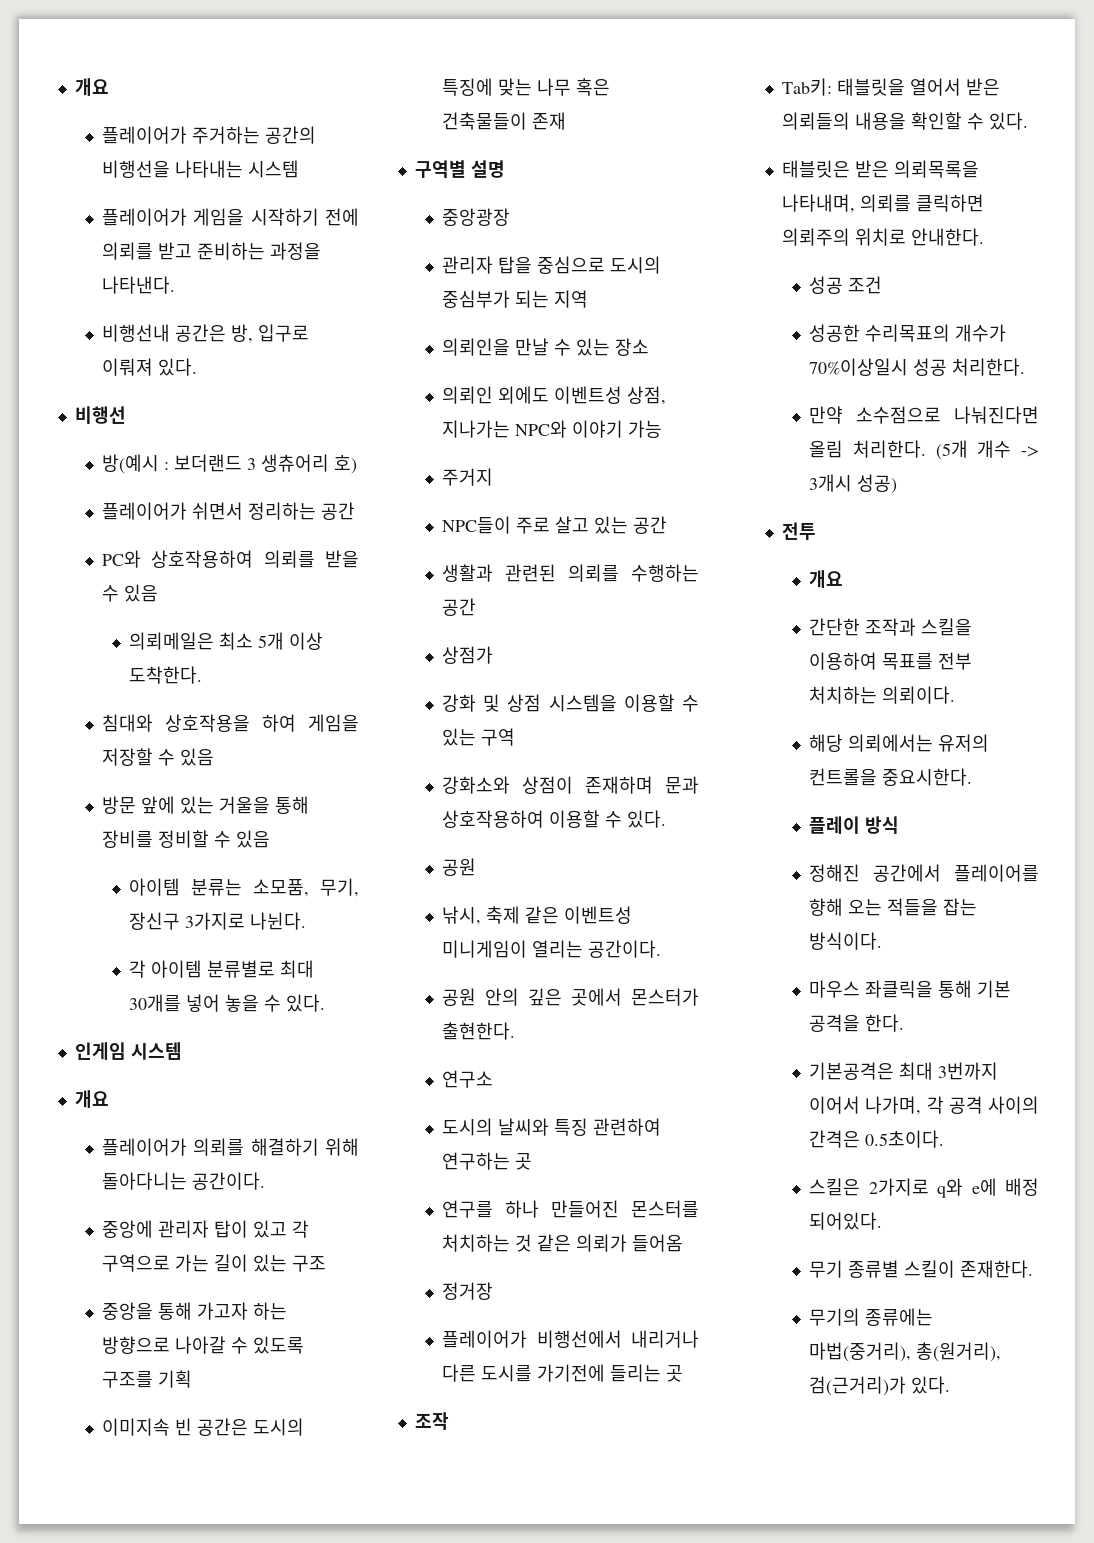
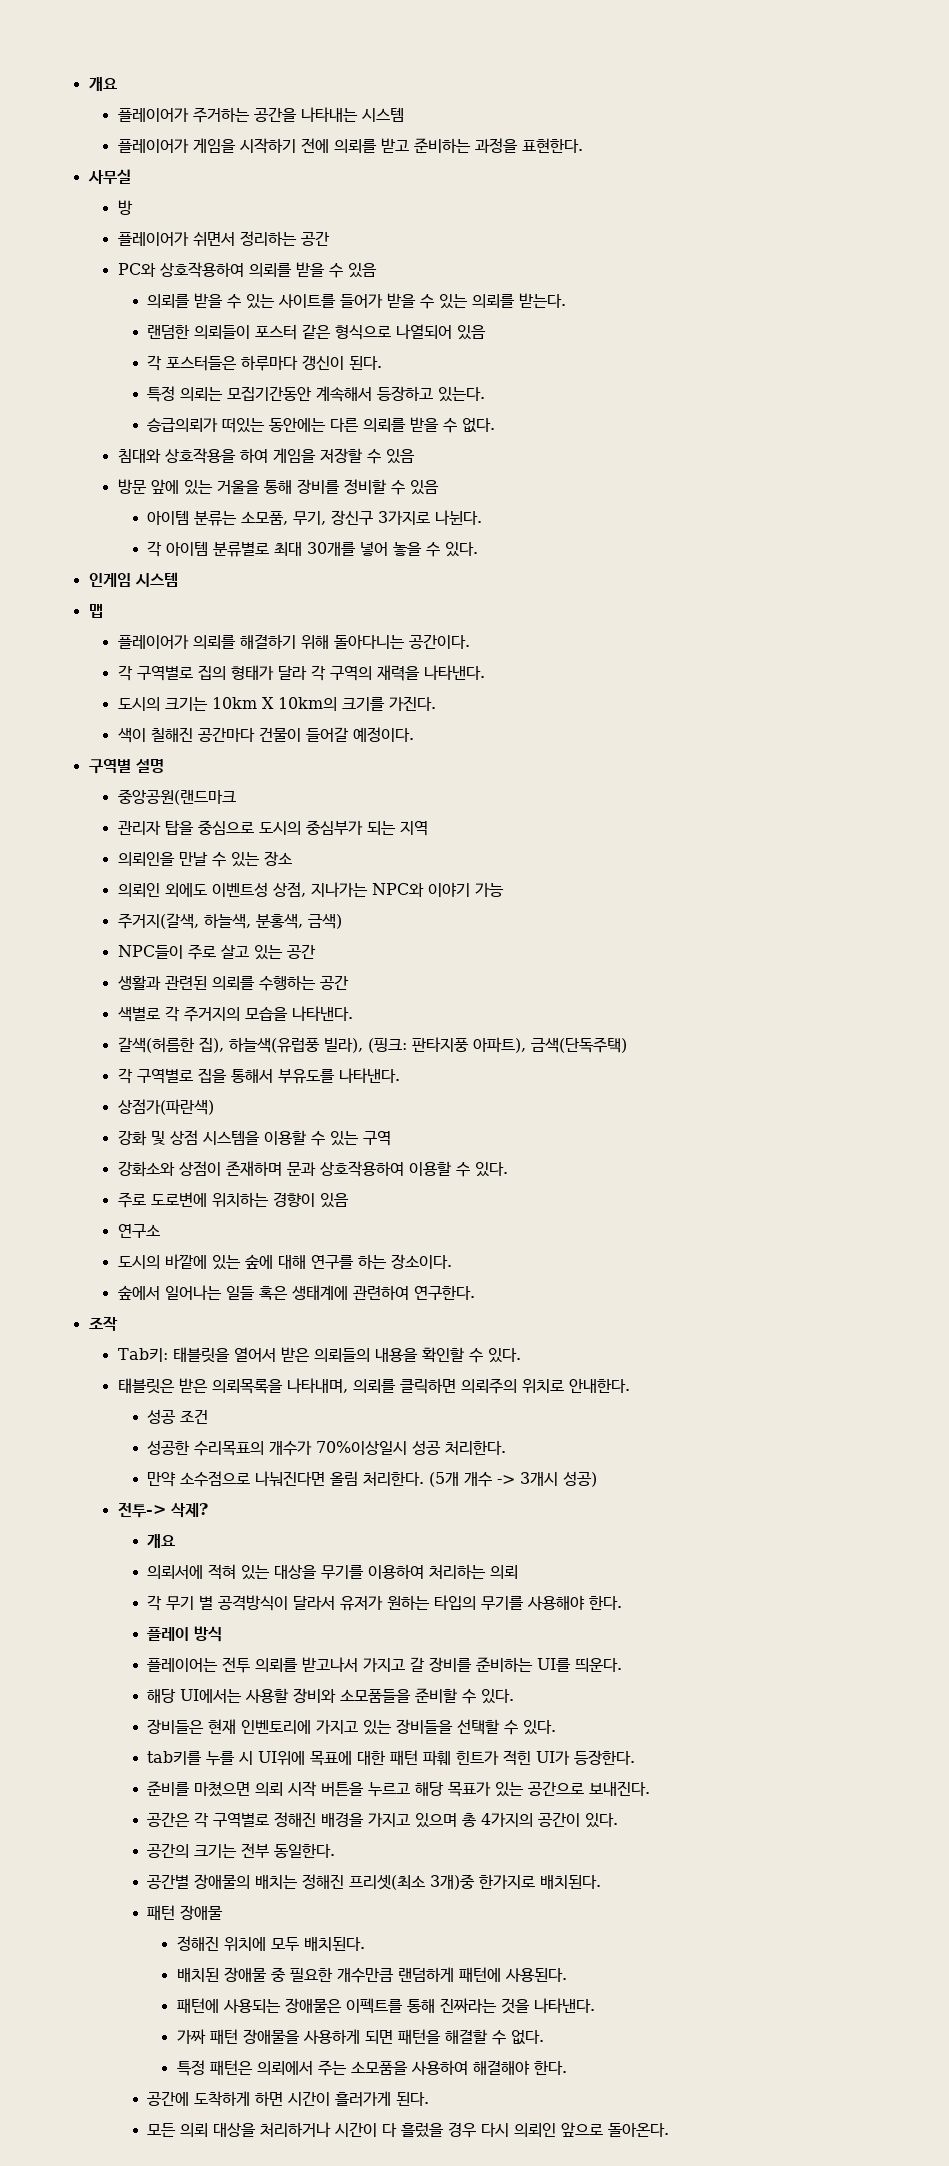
[265,126,317,144] [102,160,171,178] 공간의 비행선을 -> [253,107,297,122] 공간을
[102,276,176,294] [102,324,310,343] [102,358,198,376] [74,406,126,424] [102,454,358,474] 나타낸다. // 비행선내 공간은 방, 입구로 이뤄져 있다. // 비행선 // 방(예시 : 보더랜드 3 생츄어리 호) -> [521,138,583,153] [87,169,131,184] [117,200,133,215] 표현한다. // 사무실 // 방
[129,632,324,650] [129,666,203,684] 의뢰메일은 최소 5개 이상 도착한다. -> [147,293,567,309] [147,324,487,340] [147,355,383,371] [147,386,486,402] [147,417,496,433] 의뢰를 받을 수 있는 사이트를 들어가 받을 수 있는 의뢰를 받는다. // 랜덤한 의뢰들이 포스터 같은 형식으로 나열되어 있음 // 각 포스터들은 하루마다 갱신이 된다. // 특정 의뢰는 모집기간동안 계속해서 등장하고 있는다. // 승급의뢰가 떠있는 동안에는 다른 의뢰를 받을 수 없다.
[74,1090,109,1108] 개요 -> [88,604,103,618] 맵
[102,1220,310,1238] [102,1254,327,1272] [102,1302,288,1320] [102,1336,305,1354] [102,1370,193,1388] [102,1418,305,1436] [442,78,611,96] [442,112,567,130] 중앙에 관리자 탑이 있고 각 구역으로 가는 길이 있는 구조 // 중앙을 통해 가고자 하는 방향으로 나아갈 수 있도록 구조를 기획 // 이미지속 빈 공간은 도시의 특징에 맞는 나무 혹은 건축물들이 존재 -> [117,665,485,681] [117,696,436,711] [117,727,414,743] 각 구역별로 집의 형태가 달라 각 구역의 재력을 나타낸다. // 도시의 크기는 10km X 10km의 크기를 가진다. // 색이 칠해진 공간마다 건물이 들어갈 예정이다.
[442,208,511,226] 중앙광장 -> [117,789,236,805] 중앙공원(랜드마크
[442,468,494,486] 주거지 -> [117,913,342,929] 주거지(갈색, 하늘색, 분홍색, 금색)
[442,646,494,664] 상점가 -> [117,1006,353,1022] [117,1037,627,1053] [117,1068,400,1084] [117,1099,214,1115] 색별로 각 주거지의 모습을 나타낸다. // 갈색(허름한 집), 하늘색(유럽풍 빌라), (핑크: 판타지풍 아파트), 금색(단독주택) // 각 구역별로 집을 통해서 부유도를 나타낸다. // 상점가(파란색)
[442,858,477,876] [442,906,633,925] [442,940,662,958] [442,988,699,1006] [442,1022,516,1040] [442,1070,494,1088] [442,1118,662,1136] [442,1152,533,1170] [442,1200,699,1218] [442,1234,684,1252] [442,1282,494,1300] [442,1330,699,1348] [442,1364,684,1382] 공원 // 낚시, 축제 같은 이벤트성 미니게임이 열리는 공간이다. // 공원 안의 깊은 곳에서 몬스터가 출현한다. // 연구소 // 도시의 날씨와 특징 관련하여 연구하는 곳 // 연구를 하나 만들어진 몬스터를 처치하는 것 같은 의뢰가 들어옴 // 정거장 // 플레이어가 비행선에서 내리거나 다른 도시를 가기전에 들리는 곳 -> [117,1192,349,1208] [117,1224,160,1238] [117,1254,452,1270] [117,1285,475,1300] 주로 도로변에 위치하는 경향이 있음 // 연구소 // 도시의 바깥에 있는 숲에 대해 연구를 하는 장소이다. // 숲에서 일어나는 일들 혹은 생태계에 관련하여 연구한다.
[782,522,817,540] [809,570,844,588] [809,618,973,636] [809,652,973,670] [809,686,956,704] [809,734,990,752] [809,768,973,786] [809,816,900,834] [809,864,1039,882] [809,898,978,916] [809,932,883,950] [809,980,1012,998] [809,1014,905,1032] [809,1062,999,1080] [809,1096,1039,1115] [809,1130,945,1148] [809,1178,1039,1198] [809,1212,883,1230] [809,1260,1034,1278] [809,1308,934,1326] [809,1342,1002,1362] [809,1376,951,1396] 전투 // 개요 // 간단한 조작과 스킬을 이용하여 목표를 전부 처치하는 의뢰이다. // 해당 의뢰에서는 유저의 컨트롤을 중요시한다. // 플레이 방식 // 정해진 공간에서 플레이어를 향해 오는 적들을 잡는 방식이다. // 마우스 좌클릭을 통해 기본 공격을 한다. // 기본공격은 최대 3번까지 이어서 나가며, 각 공격 사이의 간격은 0.5초이다. // 스킬은 2가지로 q와 e에 배정 되어있다. // 무기 종류별 스킬이 존재한다. // 무기의 종류에는 마법(중거리), 총(원거리), 검(근거리)가 있다. -> [117,1502,208,1518] [147,1534,176,1548] [147,1564,519,1580] [147,1595,623,1611] [147,1626,223,1642] [147,1657,623,1673] [147,1688,515,1704] [147,1719,557,1735] [147,1750,636,1766] [147,1781,651,1797] [147,1812,619,1828] [147,1843,336,1858] [147,1874,602,1890] [147,1905,224,1920] [176,1936,365,1951] [176,1967,567,1983] [176,1998,595,2014] [176,2029,544,2045] [176,2060,567,2076] [147,2091,430,2107] [147,2122,670,2138] 전투-> 삭제? // 개요 // 의뢰서에 적혀 있는 대상을 무기를 이용하여 처리하는 의뢰 // 각 무기 별 공격방식이 달라서 유저가 원하는 타입의 무기를 사용해야 한다. // 플레이 방식 // 플레이어는 전투 의뢰를 받고나서 가지고 갈 장비를 준비하는 UI를 띄운다. // 해당 UI에서는 사용할 장비와 소모품들을 준비할 수 있다. // 장비들은 현재 인벤토리에 가지고 있는 장비들을 선택할 수 있다. // tab키를 누를 시 UI위에 목표에 대한 패턴 파훼 힌트가 적힌 UI가 등장한다. // 준비를 마쳤으면 의뢰 시작 버튼을 누르고 해당 목표가 있는 공간으로 보내진다. // 공간은 각 구역별로 정해진 배경을 가지고 있으며 총 4가지의 공간이 있다. // 공간의 크기는 전부 동일한다. // 공간별 장애물의 배치는 정해진 프리셋(최소 3개)중 한가지로 배치된다. // 패턴 장애물 // 정해진 위치에 모두 배치된다. // 배치된 장애물 중 필요한 개수만큼 랜덤하게 패턴에 사용된다. // 패턴에 사용되는 장애물은 이펙트를 통해 진짜라는 것을 나타낸다. // 가짜 패턴 장애물을 사용하게 되면 패턴을 해결할 수 없다. // 특정 패턴은 의뢰에서 주는 소모품을 사용하여 해결해야 한다. // 공간에 도착하게 하면 시간이 흘러가게 된다. // 모든 의뢰 대상을 처리하거나 시간이 다 흘렀을 경우 다시 의뢰인 앞으로 돌아온다.

